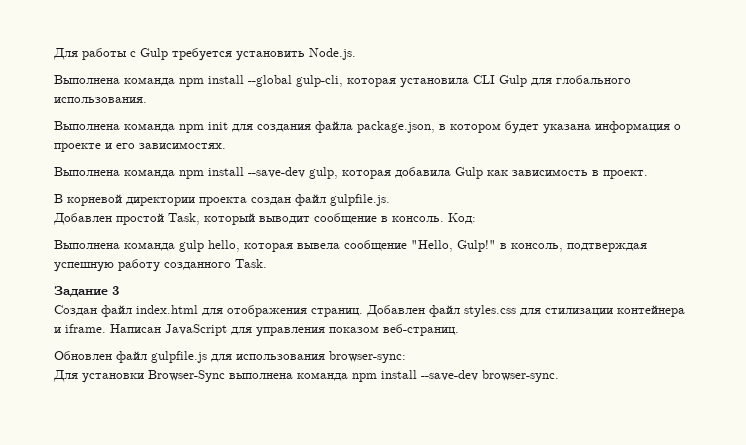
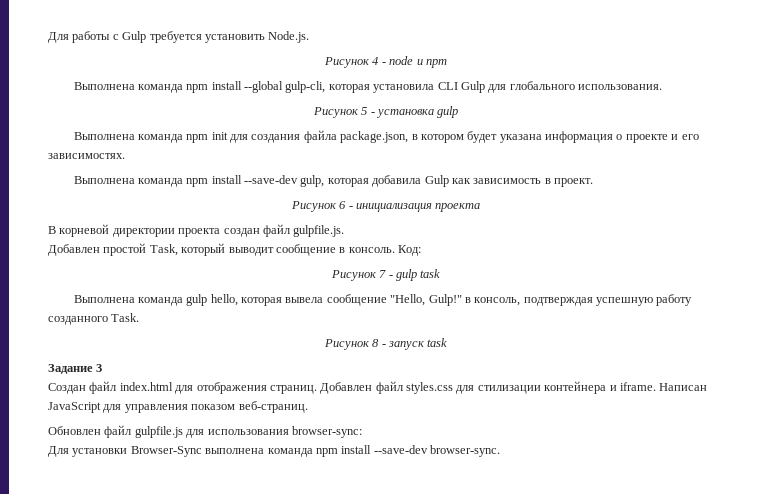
(356, 54) none -> [324,56,447,68] // Рисунок 4 - node и npm
(147, 100) none -> [312,106,459,118] // Рисунок 5 - установка gulp
(648, 174) none -> [290,201,481,212] // Рисунок 6 - инициализация проекта
(476, 218) none -> [330,269,441,281] // Рисунок 7 - gulp task
(267, 263) none -> [323,338,448,350] // Рисунок 8 - запуск task

